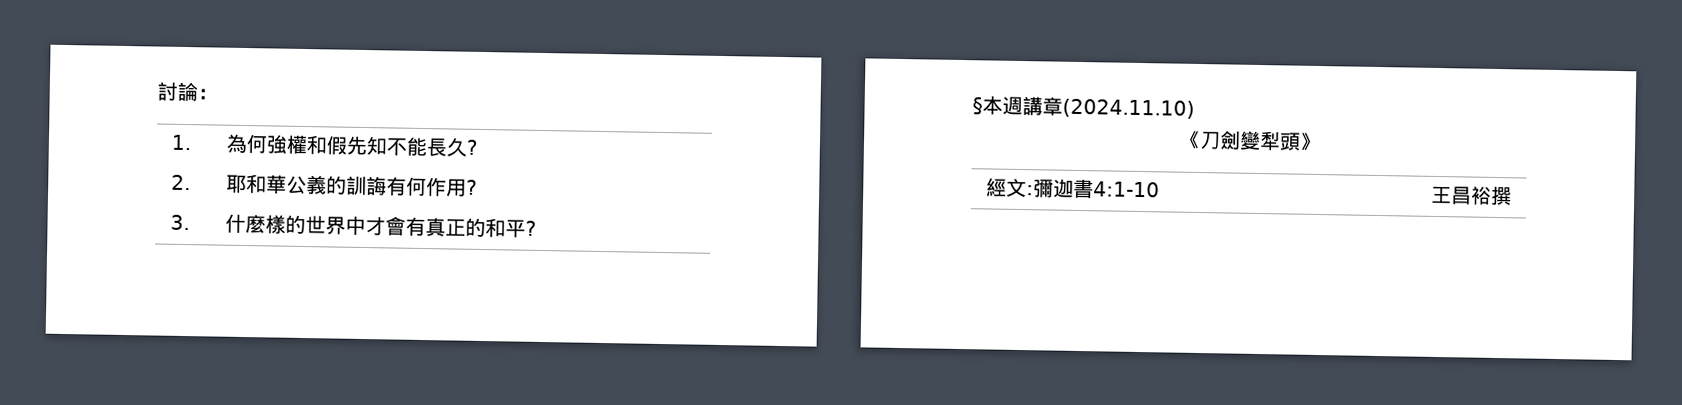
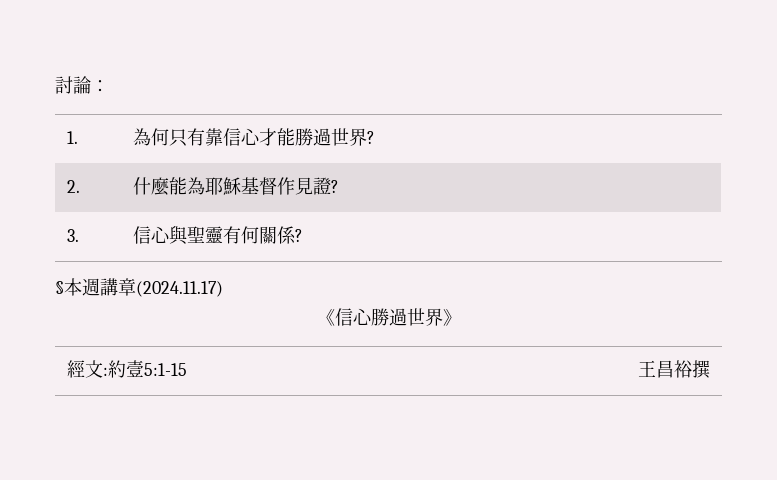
[266,134,479,157] [171,174,192,191] [226,174,479,197] [170,214,191,231] [225,213,527,238] 強權和假先知不能長久? // 2. | 耶和華公義的訓誨有何作用? // 3. | 什麼樣的世界中才會有真正的和平 -> [169,128,376,147] [67,180,81,193] [133,177,340,196] [67,229,80,242] [133,225,297,245] 只有靠信心才能勝過世界? // 2. | 什麼能為耶穌基督作見證? // 3. | 信心與聖靈有何關係
[1062,98,1195,119] (2024.11.10) -> [136,281,223,297] (2024.11.17)
[1198,130,1301,151] 刀劍變犁頭 -> [334,308,443,326] 信心勝過世界
[1033,178,1161,199] 彌迦書4:1-10 -> [108,360,188,378] 約壹5:1-15

